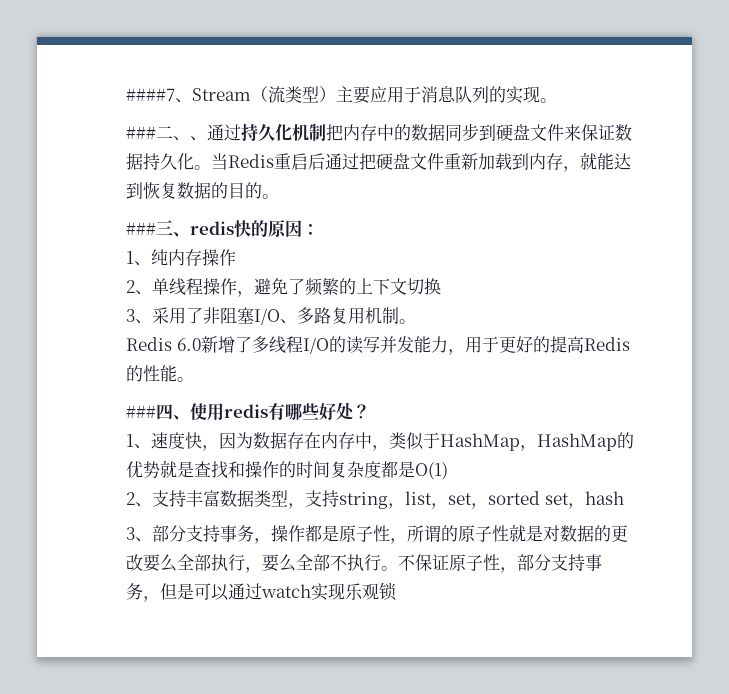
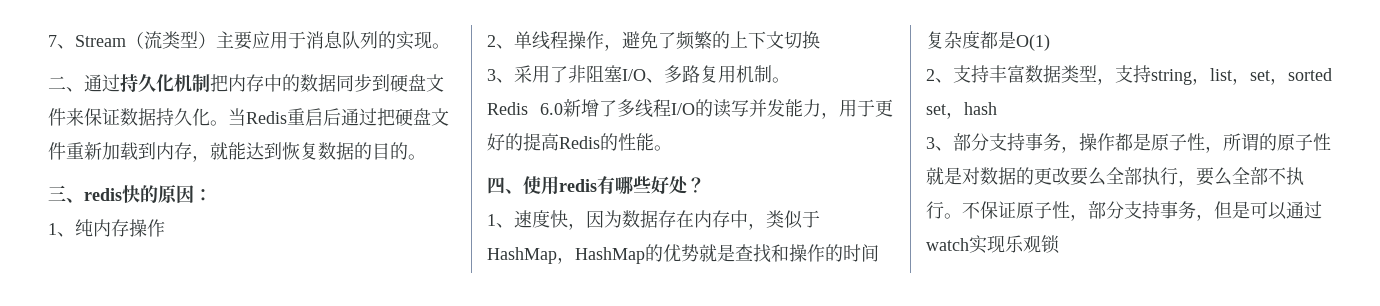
[126,88,175,101] ####7 -> [48,35,57,47] 7
[126,126,190,141] ###二、 -> [48,76,66,90] 二
[126,222,156,235] ### -> (426, 157) none
[126,405,156,418] ### -> (672, 148) none

